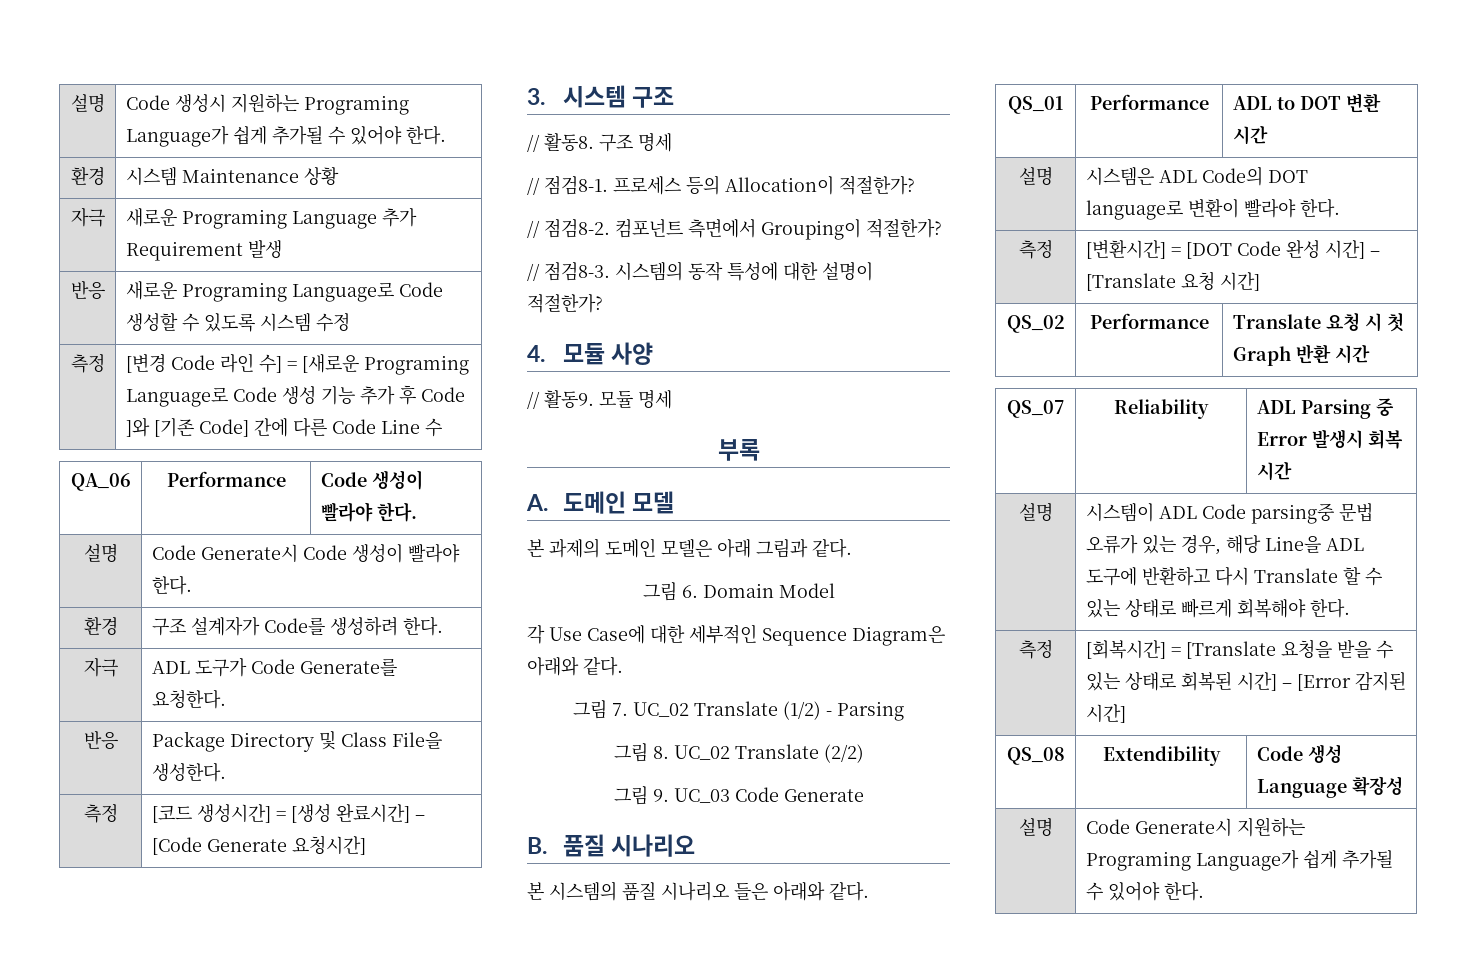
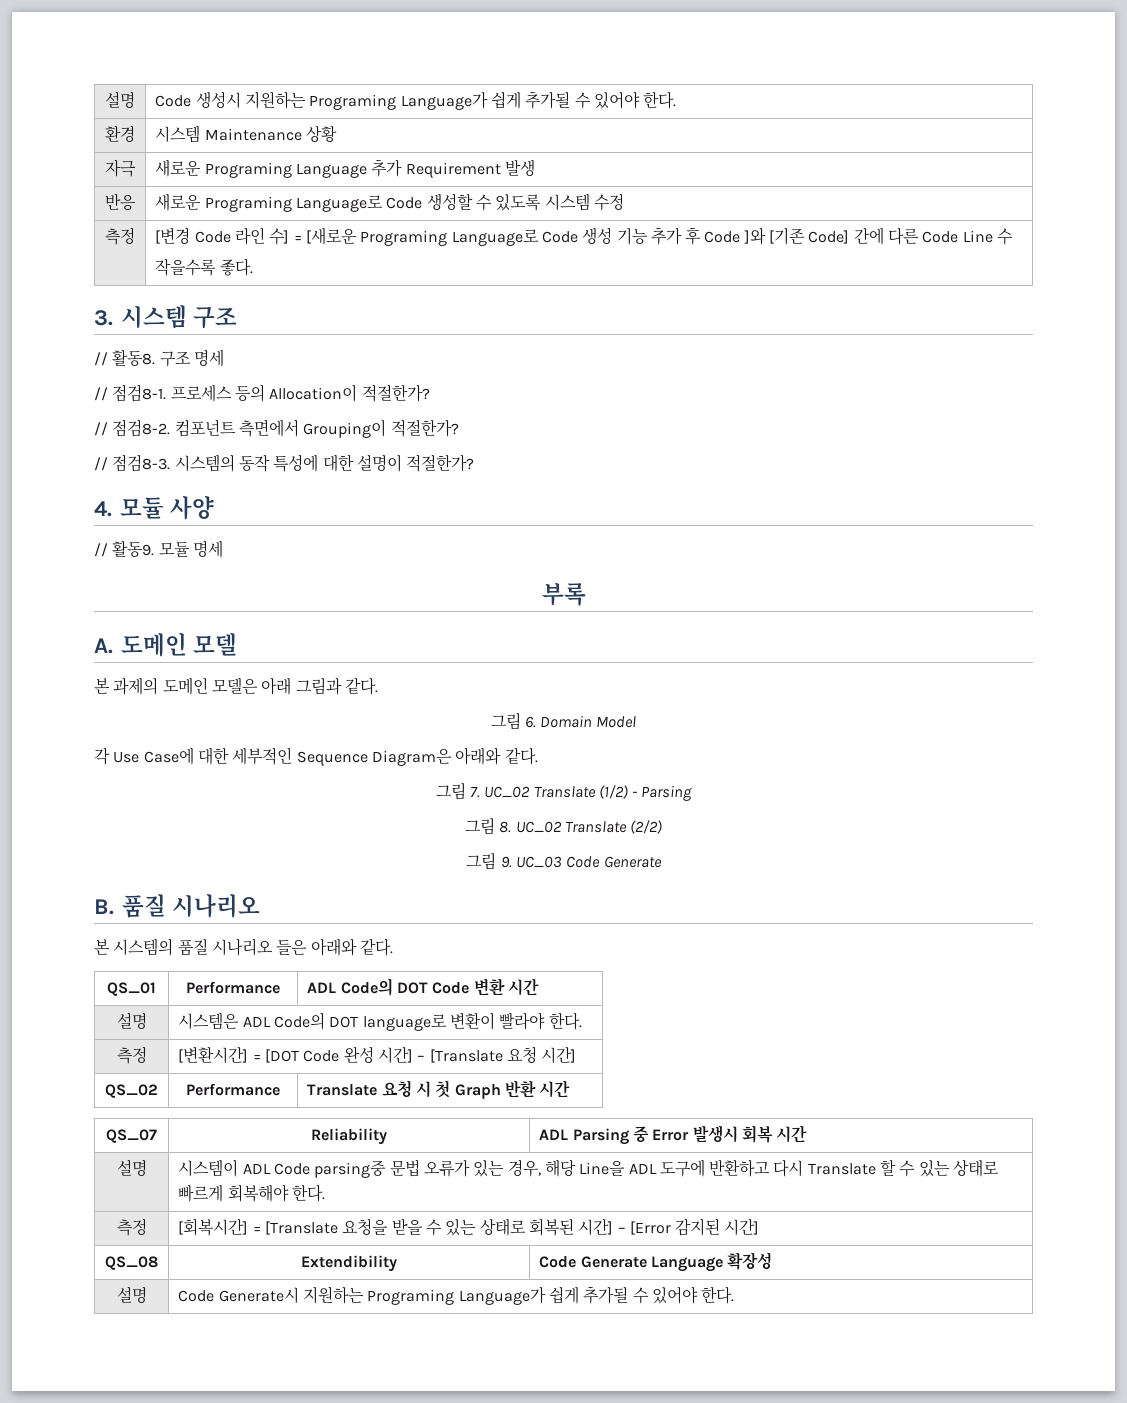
[70,473,131,491] [166,471,286,487] [320,470,423,490] [320,502,417,522] [83,543,118,562] [151,544,460,563] [151,575,192,595] [83,617,118,636] [151,616,443,636] [83,657,118,677] [151,658,397,677] [151,689,226,709] [83,731,118,749] [151,731,442,752] [151,762,226,782] [83,804,118,823] [151,804,425,823] [151,835,366,855] // QA_06 | Performance | Code 생성이 빨라야 한다. // 설명 | Code Generate시 Code 생성이 빨라야 한다. // 환경 | 구조 설계자가 Code를 생성하려 한다. // 자극 | ADL 도구가 Code Generate를 요청한다. // 반응 | Package Directory 및 Class File을 생성한다. // 측정 | [코드 생성시간] = [생성 완료시간] – [Code Generate 요청시간] -> [155,258,253,276] // 작을수록 좋다.
[1276,96,1341,110] to DOT -> [340,978,470,996] Code의 DOT Code
[1307,744,1342,763] 생성 -> [580,1256,647,1268] Generate

